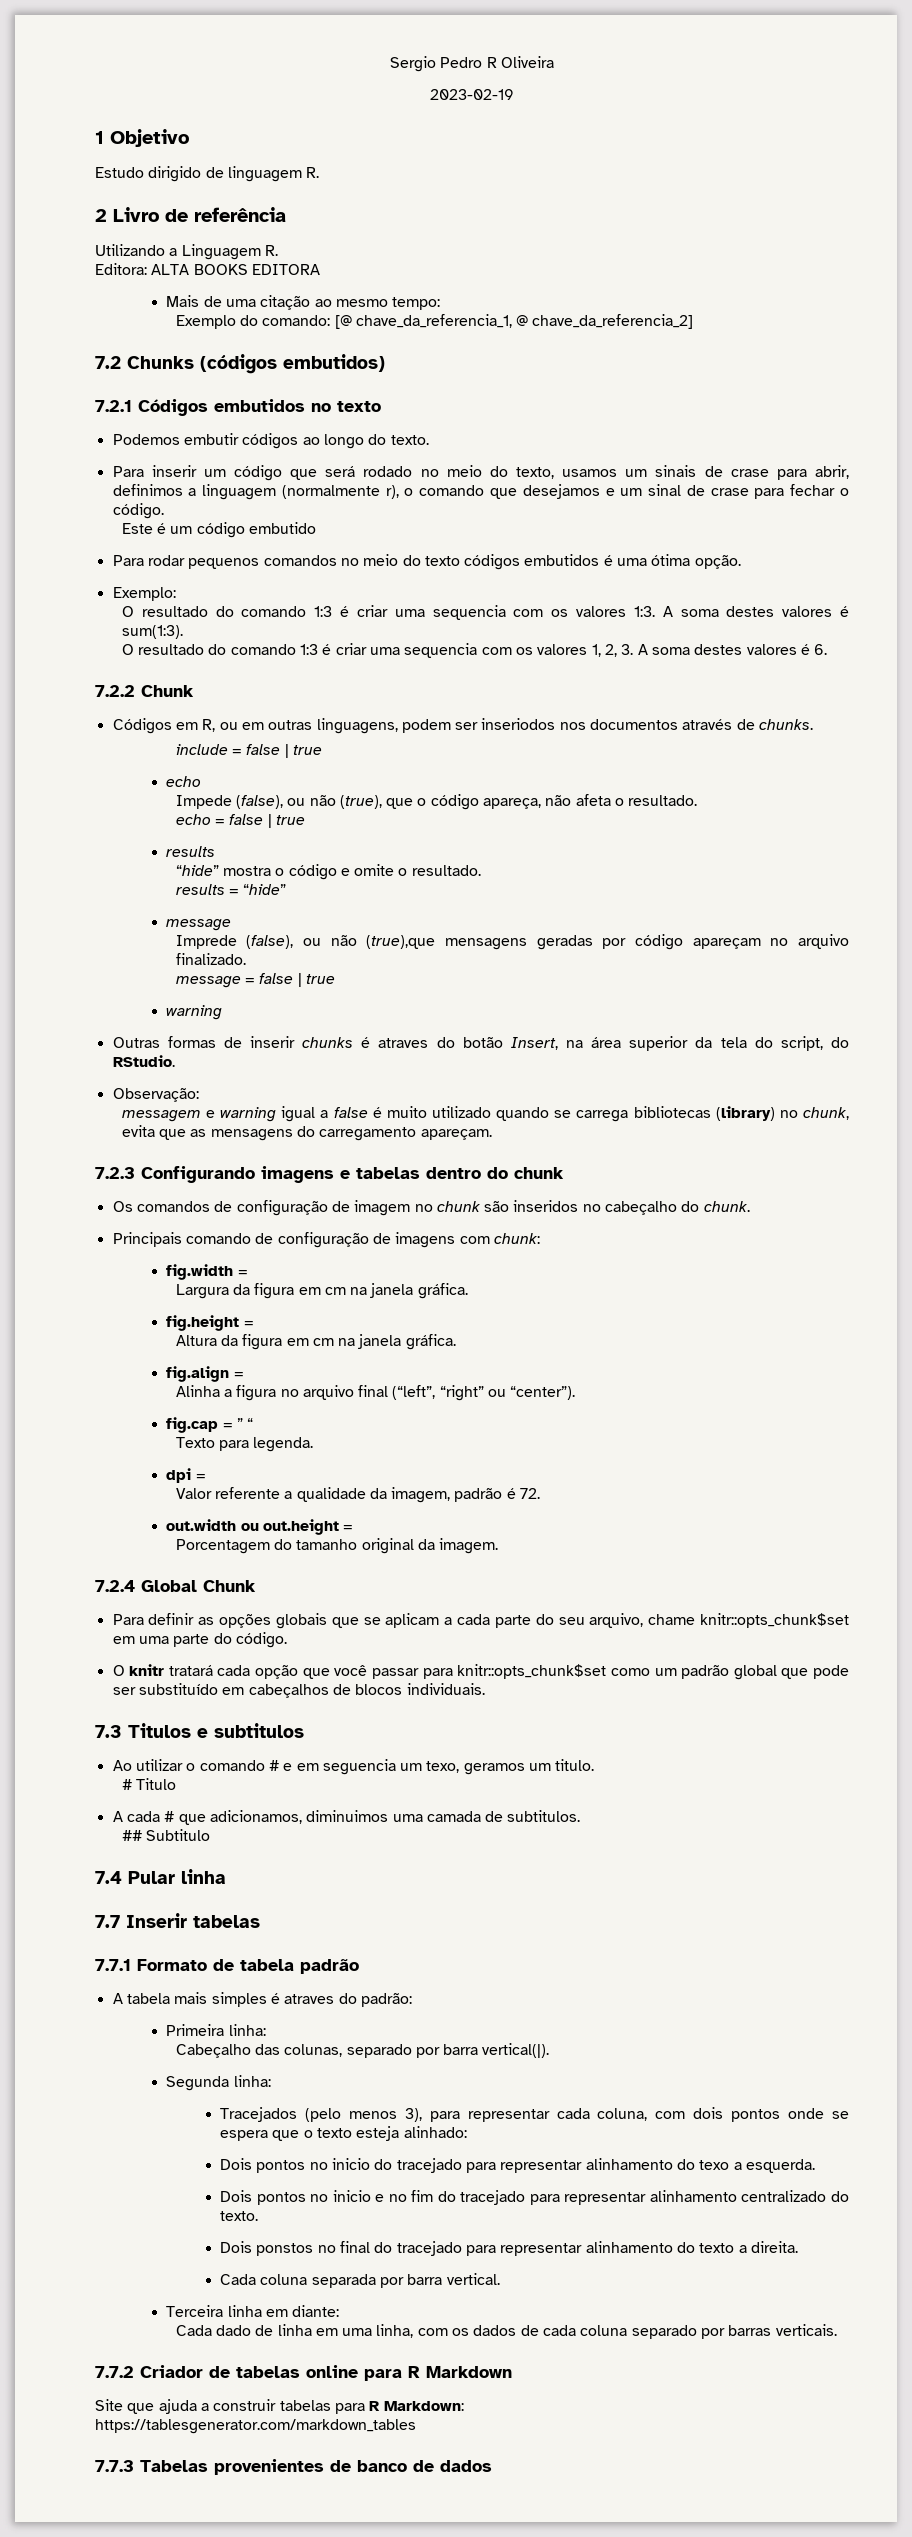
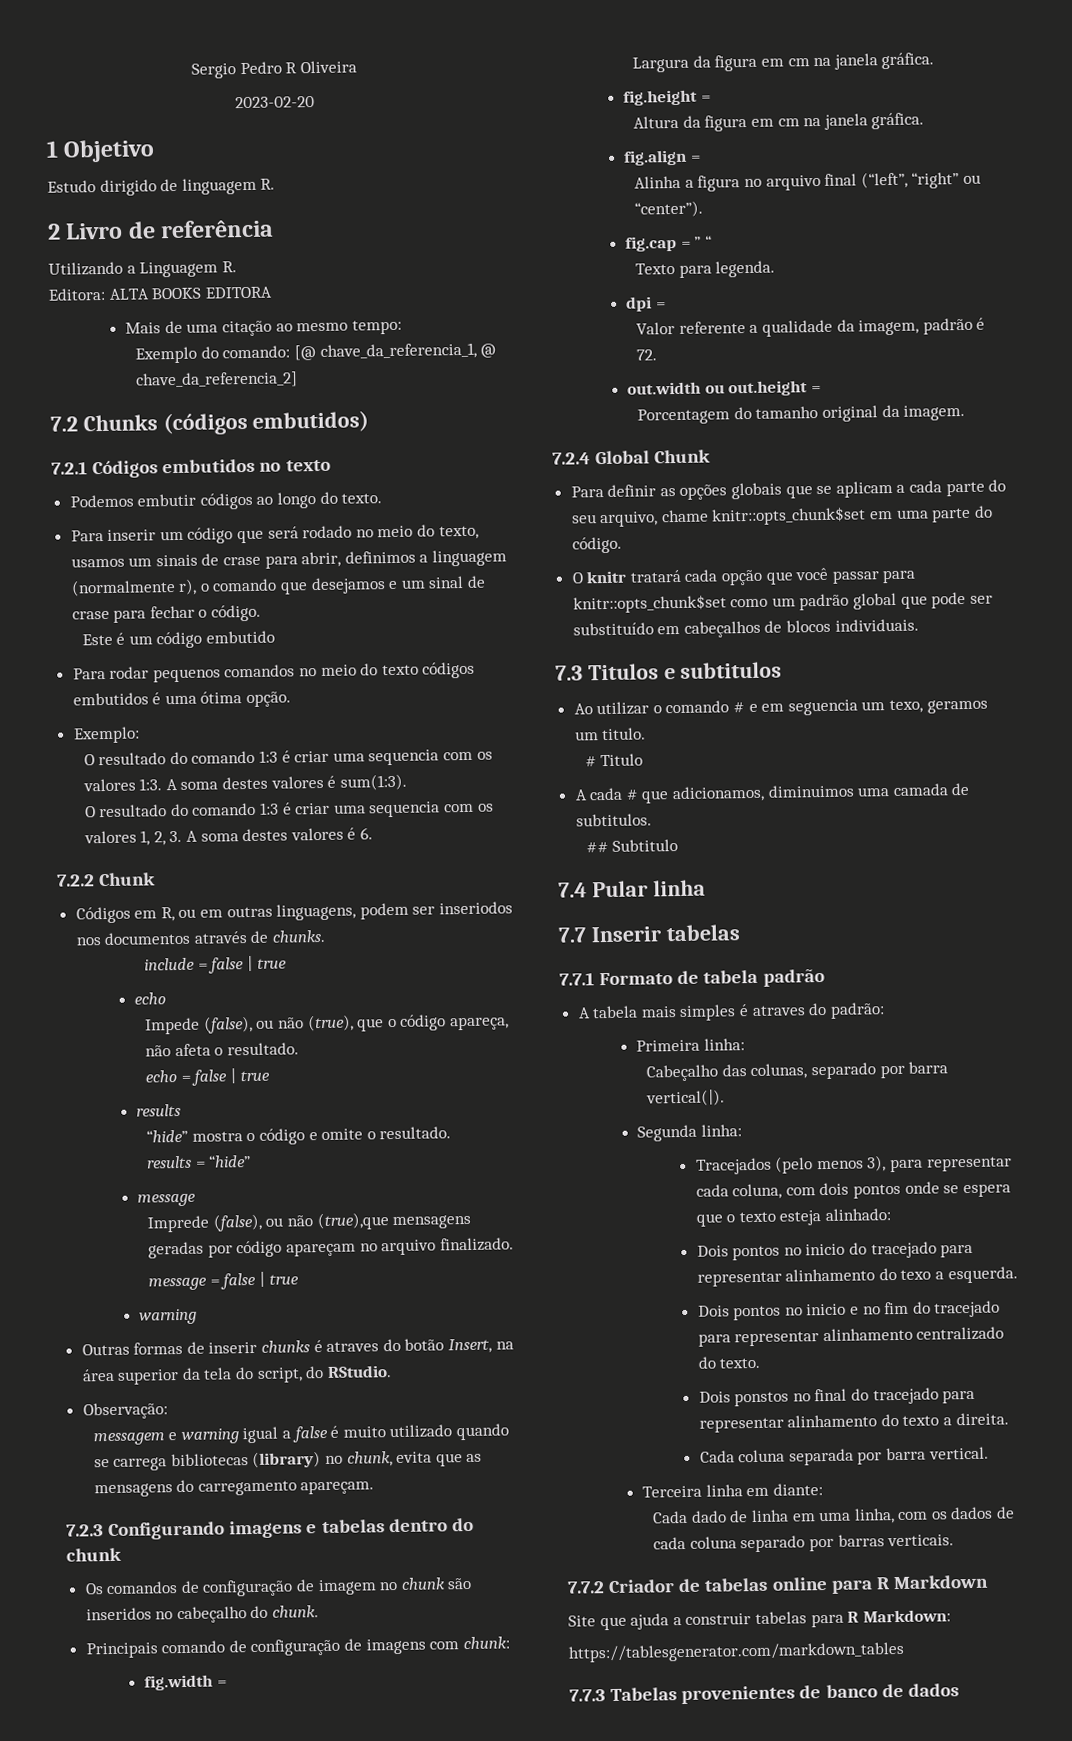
[430,89,514,100] 2023-02-19 -> [235,96,315,109] 2023-02-20

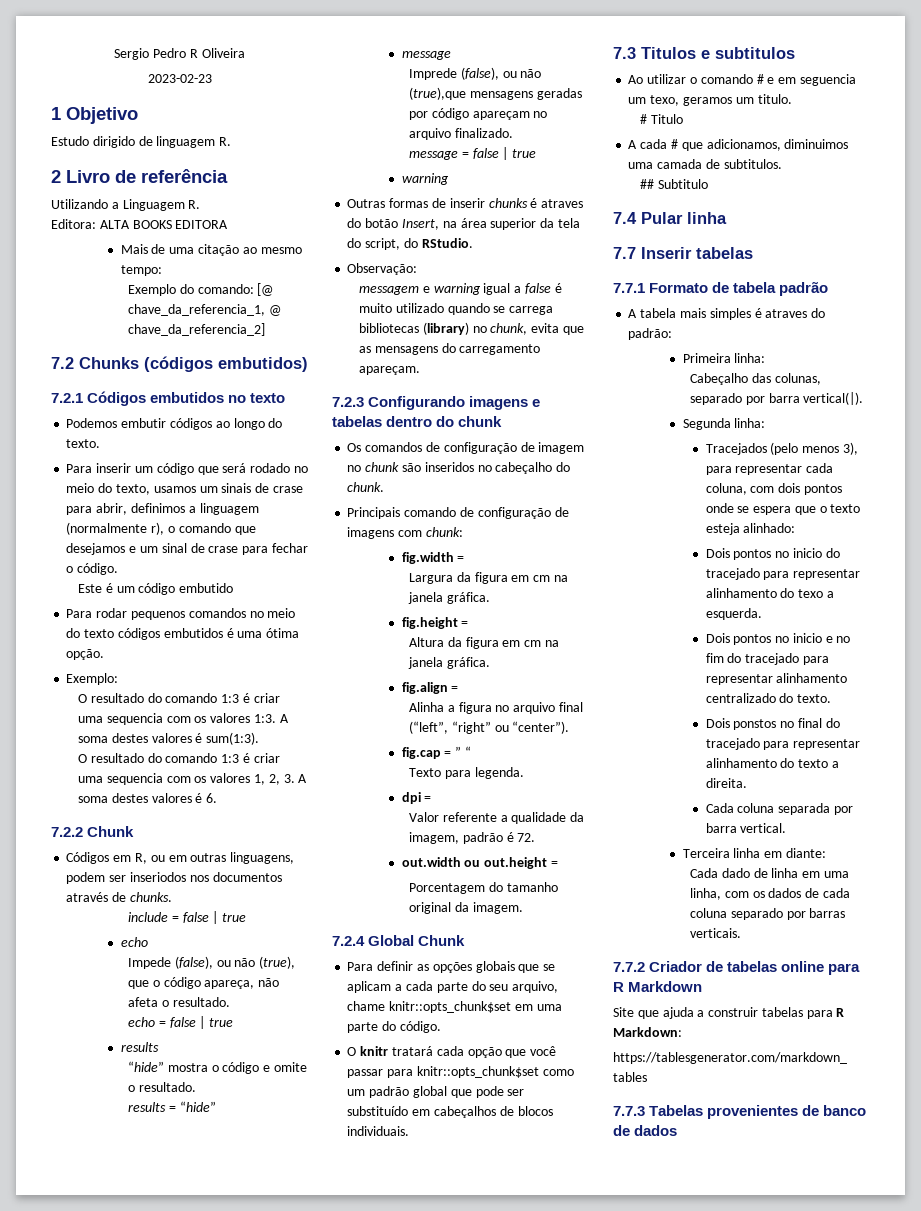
[235,96,315,109] 2023-02-20 -> [147,74,212,83] 2023-02-23

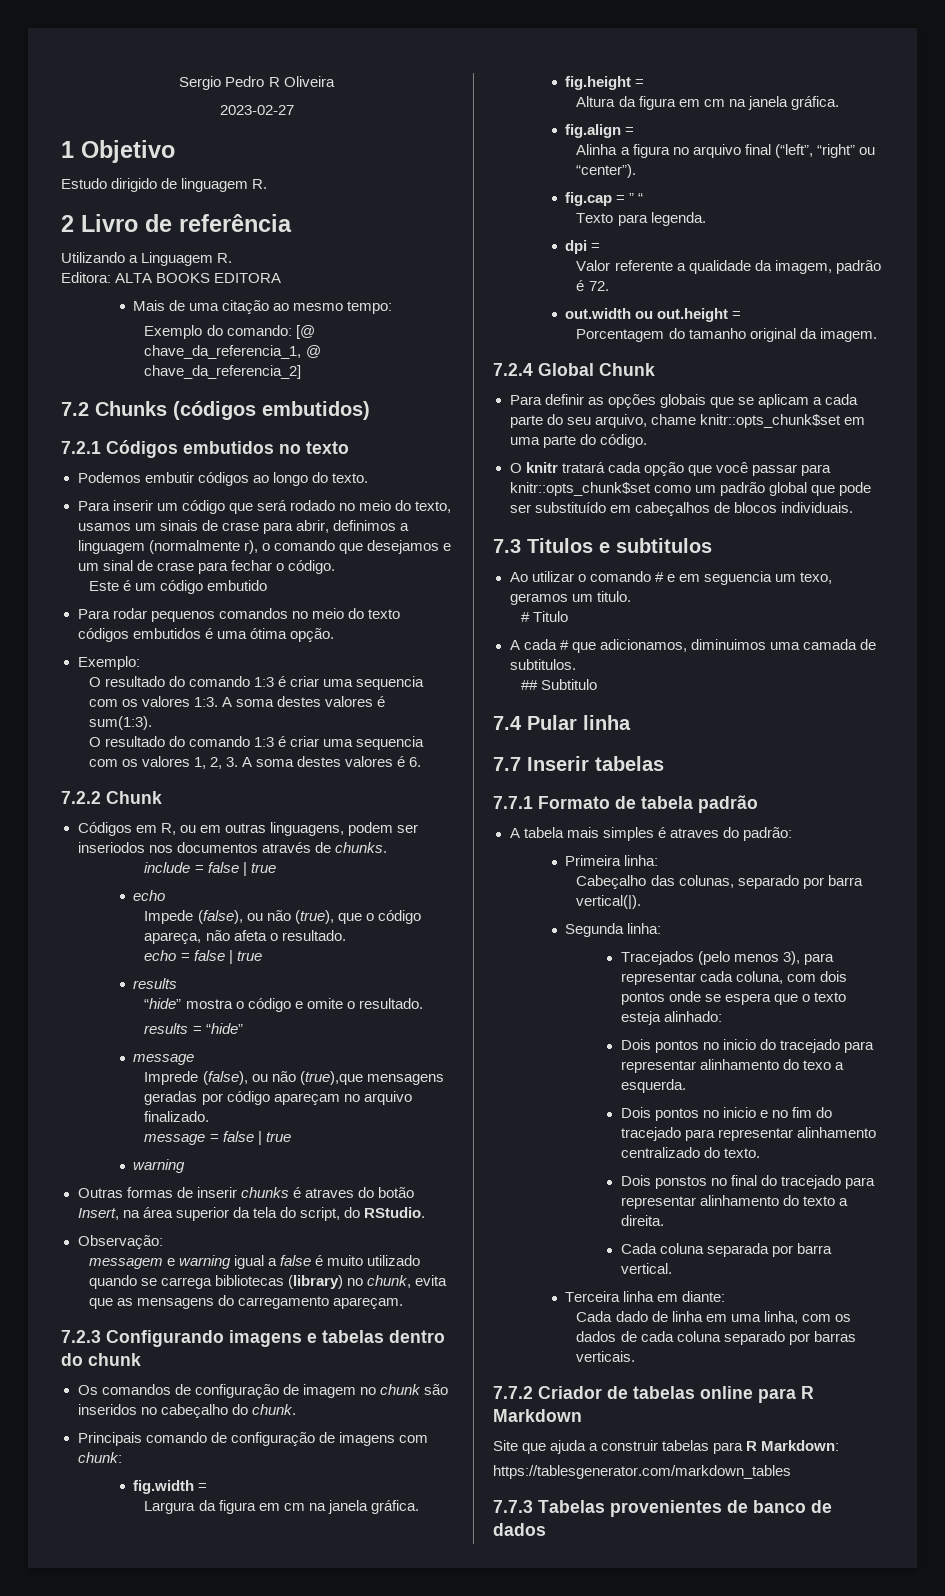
[147,74,212,83] 2023-02-23 -> [219,105,294,115] 2023-02-27

